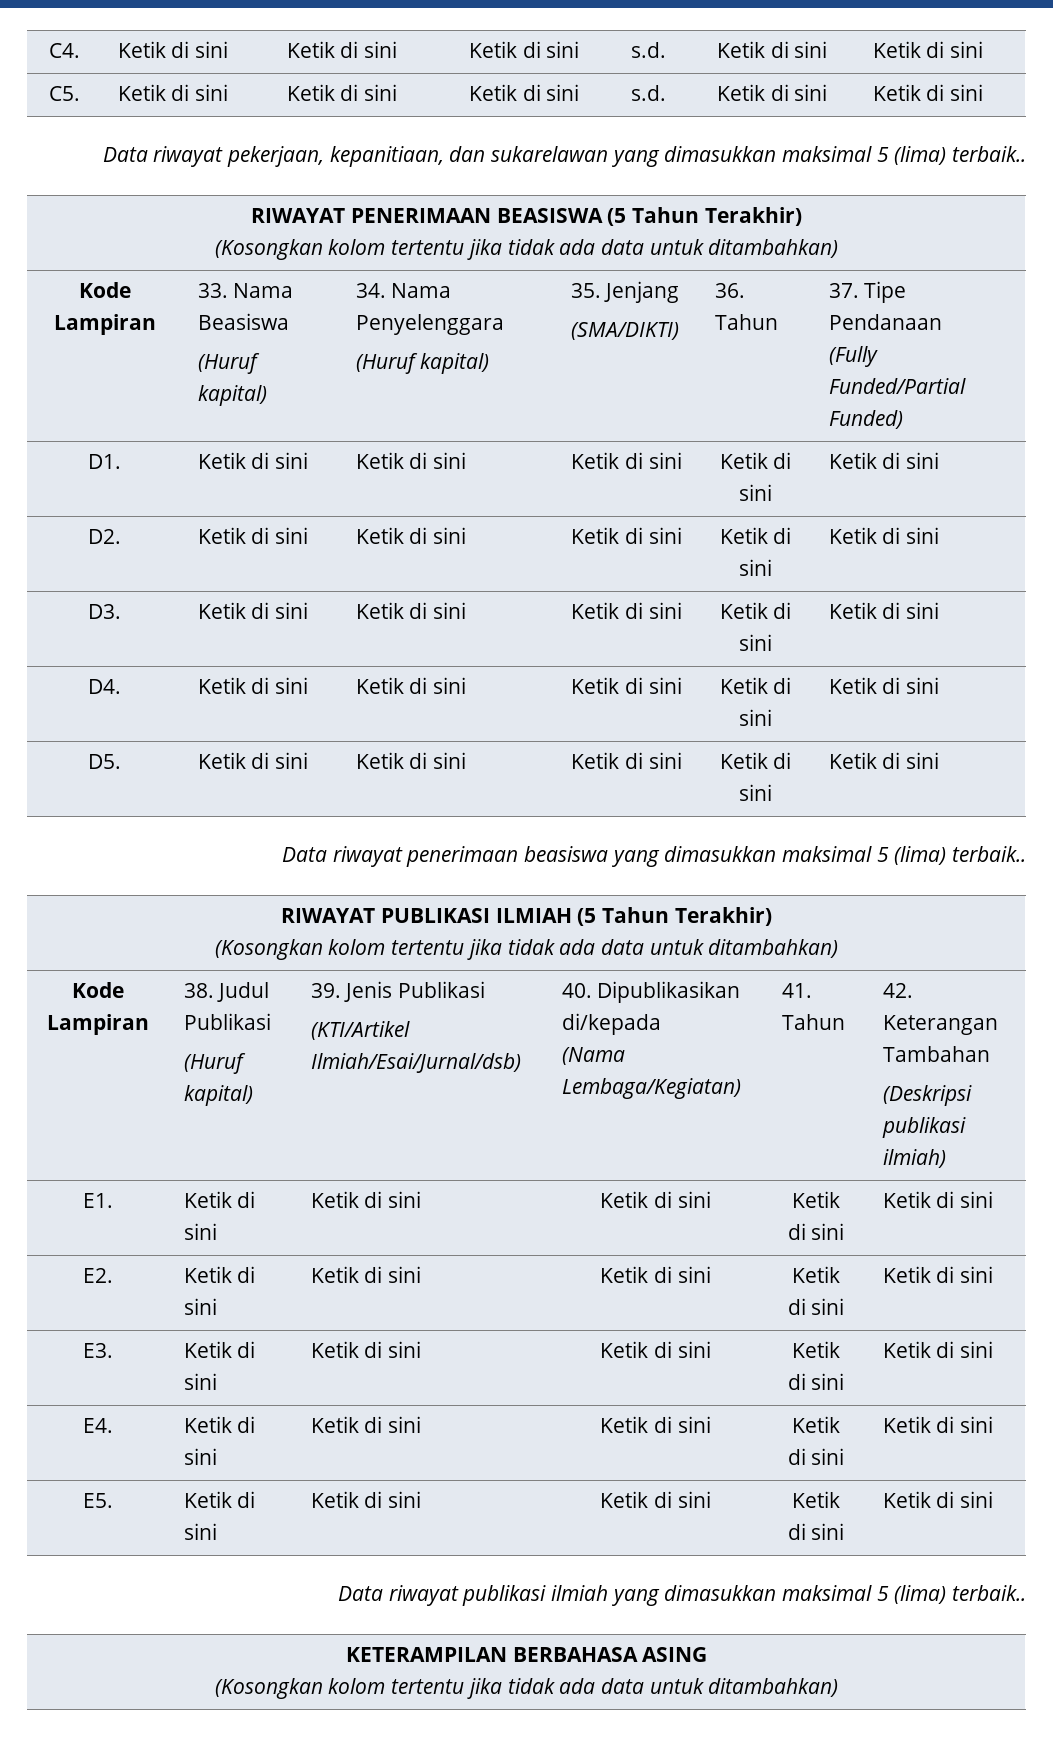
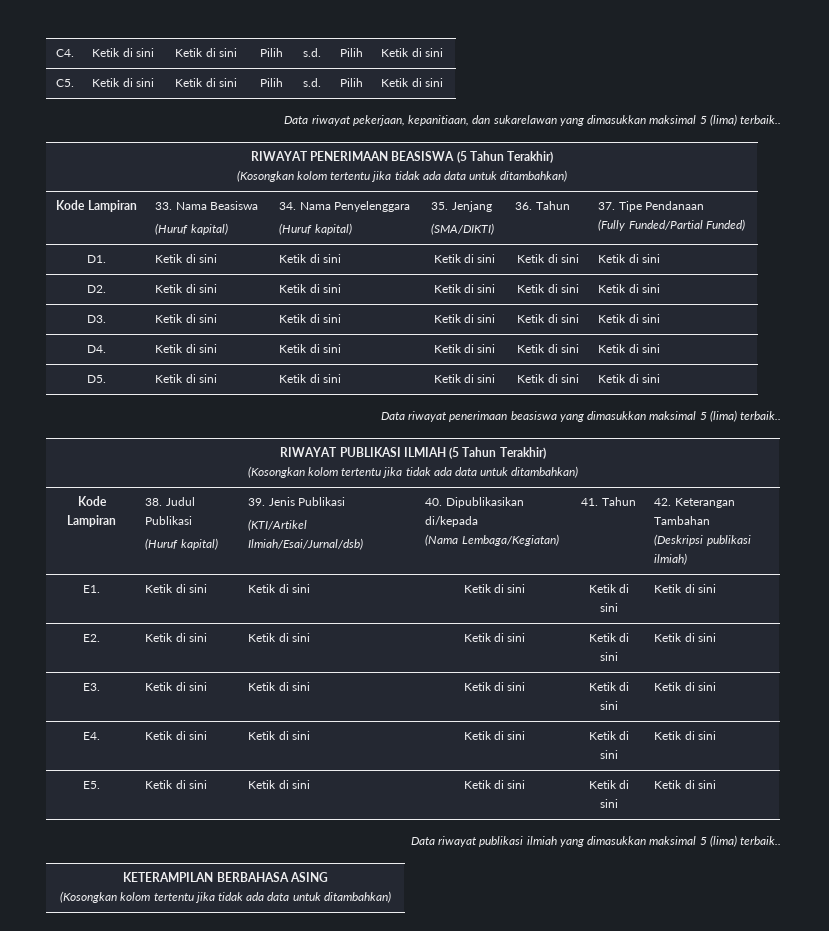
[468,41,580,58] [630,42,666,58] [716,41,828,58] Ketik di sini | s.d. | Ketik di sini -> [259,48,283,57] [302,48,321,57] [340,48,363,57] Pilih | s.d. | Pilih
[468,84,580,101] [630,85,666,101] [716,84,828,101] Ketik di sini | s.d. | Ketik di sini -> [259,78,283,87] [302,78,321,87] [340,78,363,87] Pilih | s.d. | Pilih

